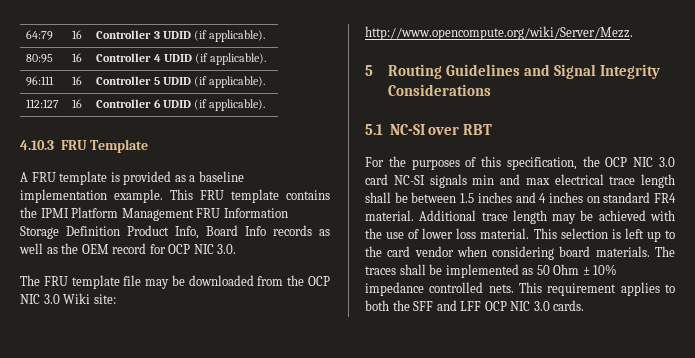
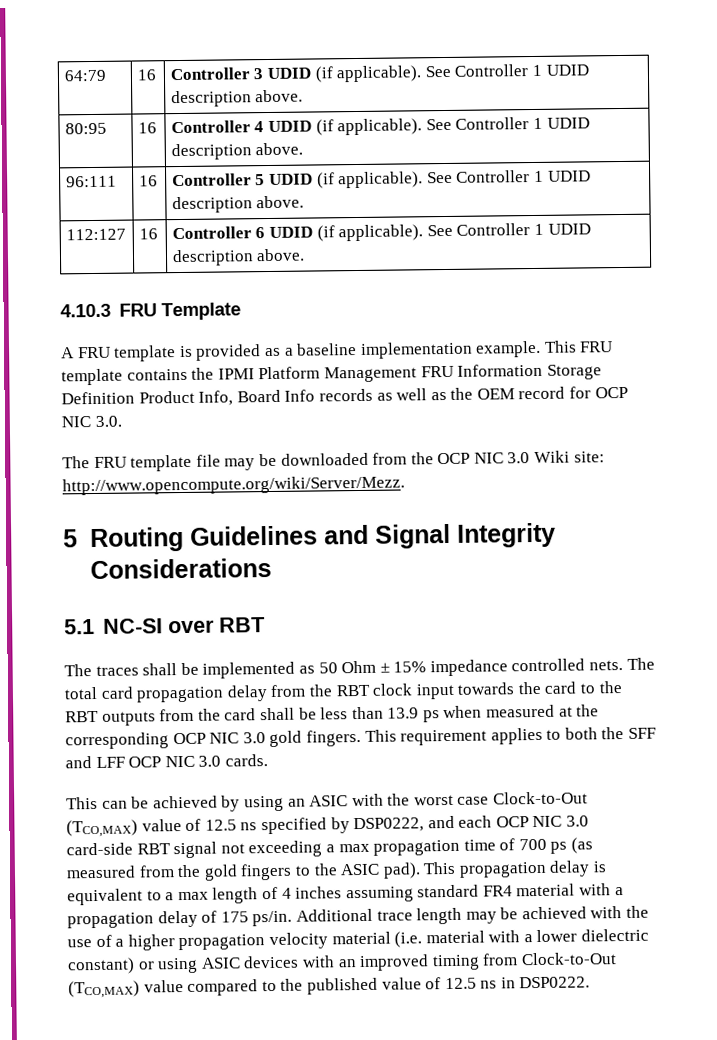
(265, 36) none -> [424,64,589,78] [170,89,304,108] See Controller 1 UDID description above.
(266, 59) none -> [425,117,590,131] [170,142,304,161] See Controller 1 UDID description above.
(265, 82) none -> [426,170,591,184] [171,195,305,214] See Controller 1 UDID description above.
(265, 105) none -> [426,223,591,237] [171,248,306,267] See Controller 1 UDID description above.
[365,156,675,170] [365,174,675,188] [365,192,676,203] [365,210,675,224] [365,228,675,242] [365,246,650,260] For the purposes of this specification, the OCP NIC 3.0 card NC-SI signals min and max electrical trace length shall be between 1.5 inches and 4 inches on standard FR4 material. Additional trace length may be achieved with the use of lower loss material. This selection is left up to the card vendor when considering board materials. -> (265, 625) none
[593,264,618,275] 10% -> [393,661,427,673] 15%
(514, 288) none -> [626,657,655,670] [64,681,622,703] [65,704,600,726] [65,729,361,750] The total card propagation delay from the RBT clock input towards the card to the RBT outputs from the card shall be less than 13.9 ps when measured at the corresponding OCP NIC 3.0 gold fingers.
(585, 305) none -> [66,791,589,812] [66,815,590,838] [66,837,594,859] [66,860,608,881] [67,883,624,906] [67,905,650,929] [67,928,650,951] [67,952,617,975] [68,976,591,999] // This can be achieved by using an ASIC with the worst case Clock-to-Out (TCO,MAX) value of 12.5 ns specified by DSP0222, and each OCP NIC 3.0 card-side RBT signal not exceeding a max propagation time of 700 ps (as measured from the gold fingers to the ASIC pad). This propagation delay is equivalent to a max length of 4 inches assuming standard FR4 material with a propagation delay of 175 ps/in. Additional trace length may be achieved with the use of a higher propagation velocity material (i.e. material with a lower dielectric constant) or using ASIC devices with an improved timing from Clock-to-Out (TCO,MAX) value compared to the published value of 12.5 ns in DSP0222.

